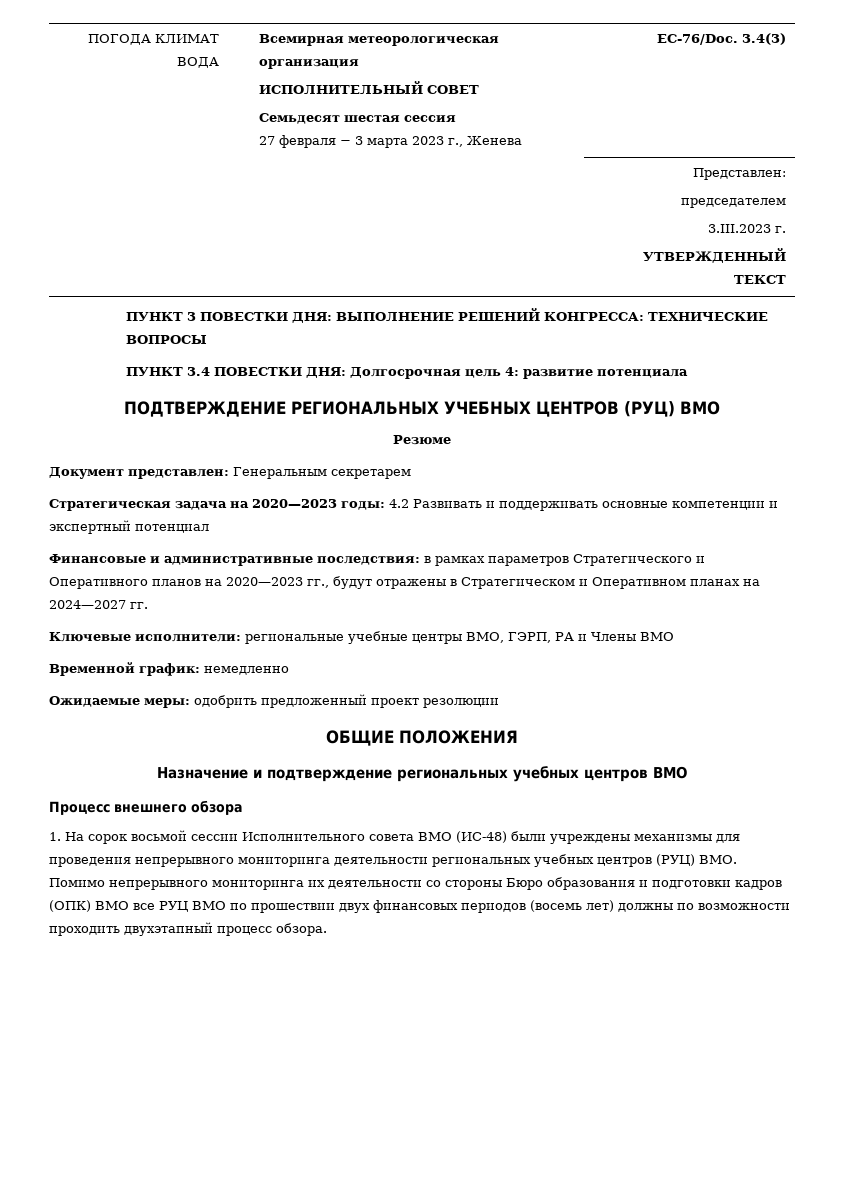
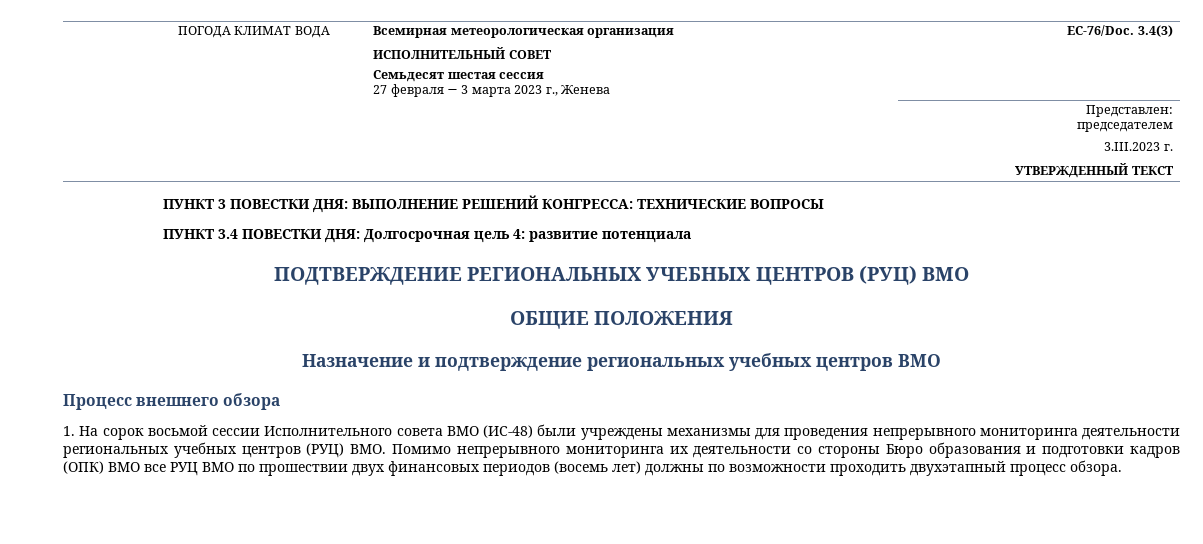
[393,435,451,445] [49,467,411,479] [49,499,778,511] [49,520,209,534] [49,554,705,566] [49,576,760,589] [49,600,148,609] [49,631,674,644] [49,662,289,676] [49,694,499,708] // Резюме // Документ представлен: Генеральным секретарем // Стратегическая задача на 2020—2023 годы: 4.2 Развивать и поддерживать основные компетенции и экспертный потенциал // Финансовые и административные последствия: в рамках параметров Стратегического и Оперативного планов на 2020—2023 гг., будут отражены в Стратегическом и Оперативном планах на 2024—2027 гг. // Ключевые исполнители: региональные учебные центры ВМО, ГЭРП, РА и Члены ВМО // Временной график: немедленно // Ожидаемые меры: одобрить предложенный проект резолюции -> (970, 274) none

